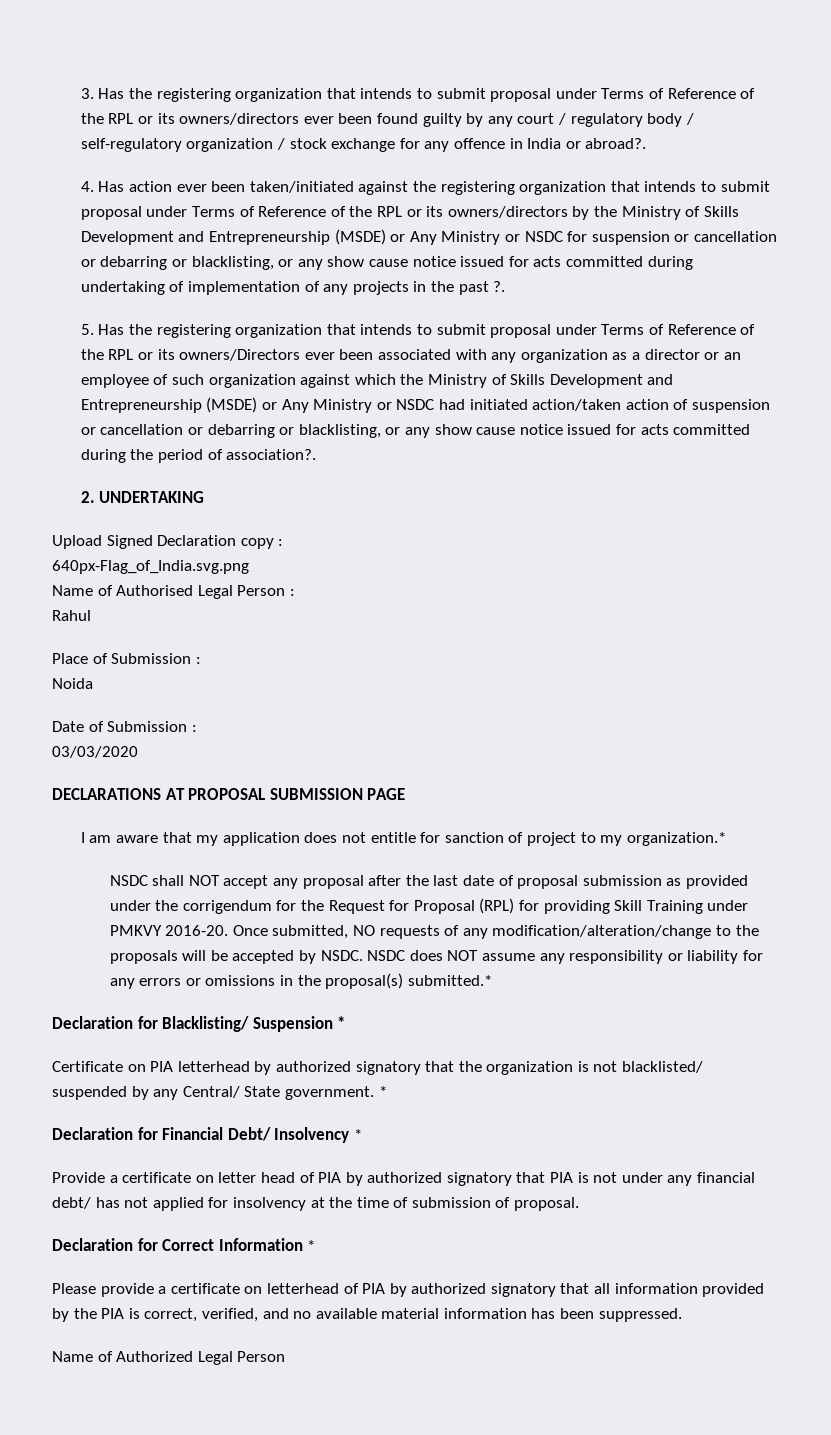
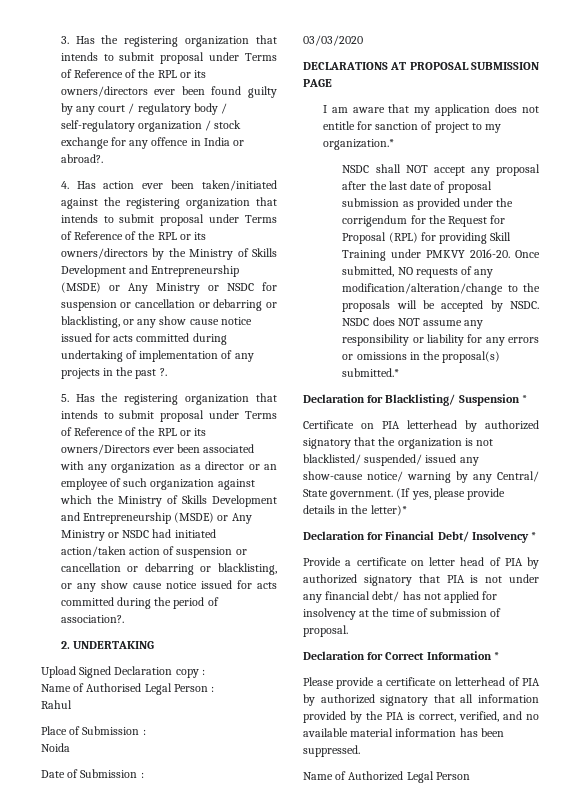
[52,560,249,574] // 640px-Flag_of_India.svg.png -> (205, 672) none
[52,1086,127,1100] suspended -> [364,454,479,466] [303,471,451,483] suspended/ issued any show-cause notice/ warning
[378,1086,387,1097] * -> [396,488,506,500] [303,505,407,516] (If yes, please provide details in the letter)*

